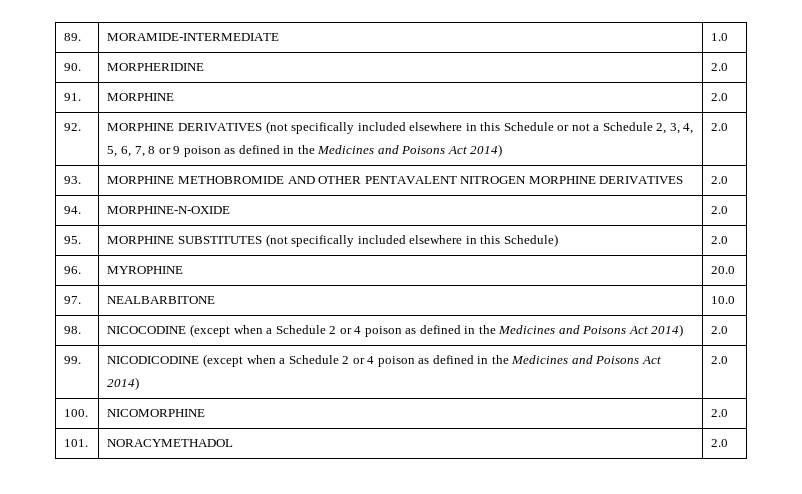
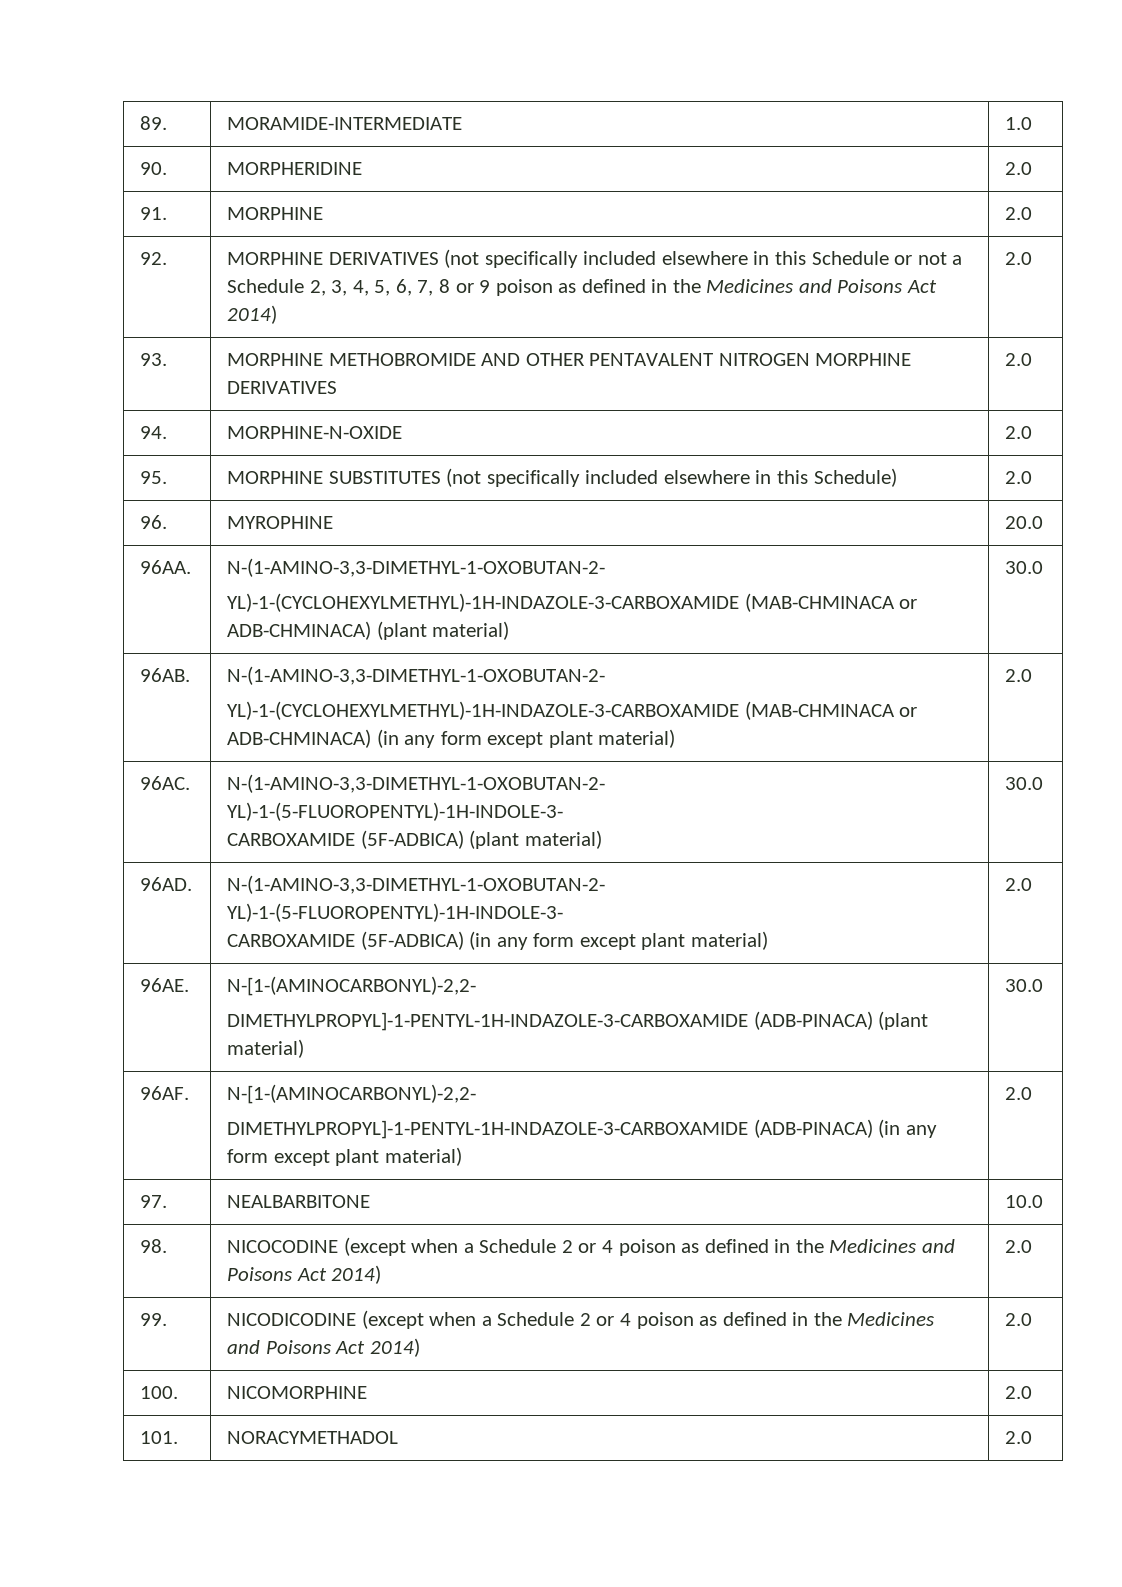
(736, 270) none -> [140,560,192,574] [227,558,606,577] [227,593,918,612] [227,621,510,640] [1005,561,1044,574] [140,668,191,682] [227,666,606,685] [227,701,918,720] [227,729,676,748] [1005,669,1033,682] [140,776,191,790] [227,774,606,793] [227,802,564,821] [227,830,602,849] [1005,777,1044,790] [140,877,193,891] [227,875,606,894] [227,903,564,922] [227,931,769,950] [1005,878,1033,891] [140,978,190,992] [227,976,477,996] [227,1011,929,1031] [227,1039,305,1058] [1005,979,1044,992] [140,1086,190,1100] [227,1084,477,1104] [227,1119,937,1139] [227,1147,462,1166] [1005,1087,1033,1100] // 96AA. | N-(1-AMINO-3,3-DIMETHYL-1-OXOBUTAN-2- // YL)-1-(CYCLOHEXYLMETHYL)-1H-INDAZOLE-3-CARBOXAMIDE (MAB-CHMINACA or ADB-CHMINACA) (plant material) | 30.0 // 96AB. | N-(1-AMINO-3,3-DIMETHYL-1-OXOBUTAN-2- // YL)-1-(CYCLOHEXYLMETHYL)-1H-INDAZOLE-3-CARBOXAMIDE (MAB-CHMINACA or ADB-CHMINACA) (in any form except plant material) | 2.0 // 96AC. | N-(1-AMINO-3,3-DIMETHYL-1-OXOBUTAN-2- // YL)-1-(5-FLUOROPENTYL)-1H-INDOLE-3- // CARBOXAMIDE (5F-ADBICA) (plant material) | 30.0 // 96AD. | N-(1-AMINO-3,3-DIMETHYL-1-OXOBUTAN-2- // YL)-1-(5-FLUOROPENTYL)-1H-INDOLE-3- // CARBOXAMIDE (5F-ADBICA) (in any form except plant material) | 2.0 // 96AE. | N-[1-(AMINOCARBONYL)-2,2- // DIMETHYLPROPYL]-1-PENTYL-1H-INDAZOLE-3-CARBOXAMIDE (ADB-PINACA) (plant material) | 30.0 // 96AF. | N-[1-(AMINOCARBONYL)-2,2- // DIMETHYLPROPYL]-1-PENTYL-1H-INDAZOLE-3-CARBOXAMIDE (ADB-PINACA) (in any form except plant material) | 2.0

